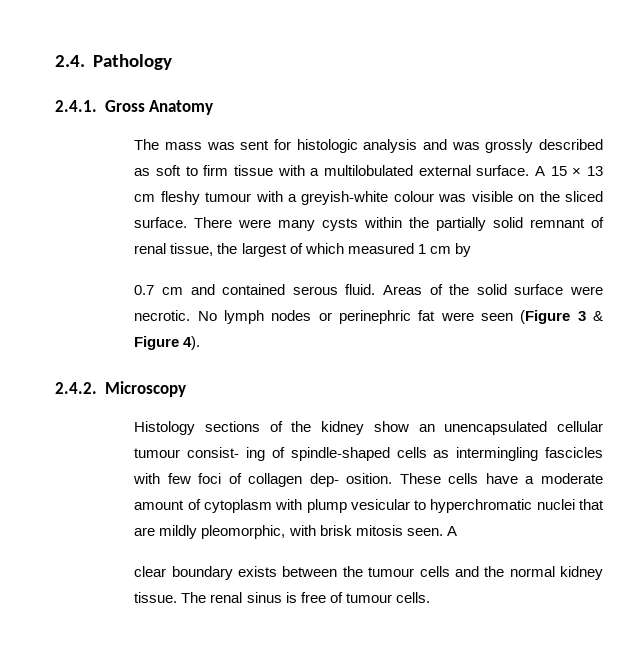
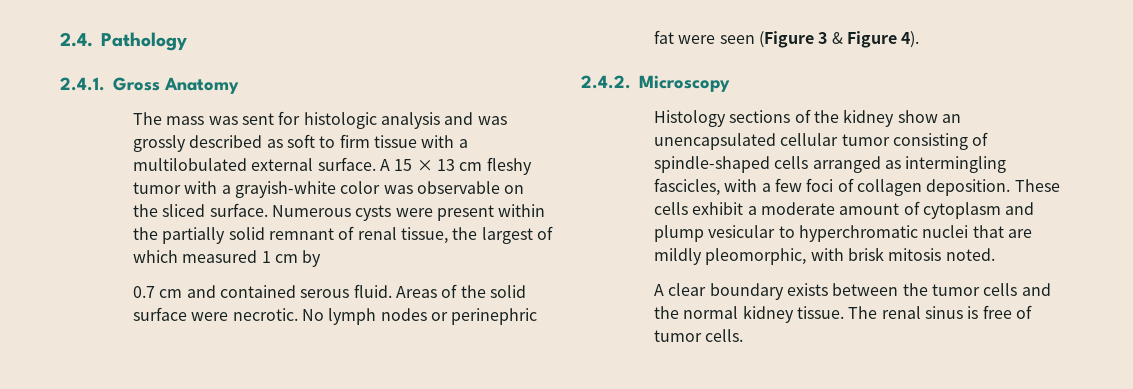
[205,191,603,205] [134,217,359,231] tumour with a greyish-white colour was visible on the sliced surface. There were many cysts -> [133,181,525,198] [133,203,494,221] tumor with a grayish-white color was observable on the sliced surface. Numerous cysts were present
[134,447,266,461] tumour consist- ing -> [841,133,969,150] tumor consisting
(427, 452) none -> [812,156,881,173] arranged
[545,447,604,458] [133,473,161,484] fascicles with -> [654,178,771,196] fascicles, with a
[309,473,393,487] dep- osition. -> [926,179,1011,196] deposition.
[485,473,518,484] have -> [692,202,744,215] exhibit
[275,499,303,510] with -> [1005,202,1035,215] and
[406,526,457,536] seen. A // -> [945,248,995,261] [654,284,665,296] noted. // A
[368,567,415,577] tumour -> [931,284,980,296] tumor
[345,593,392,603] tumour -> [654,330,703,342] tumor

